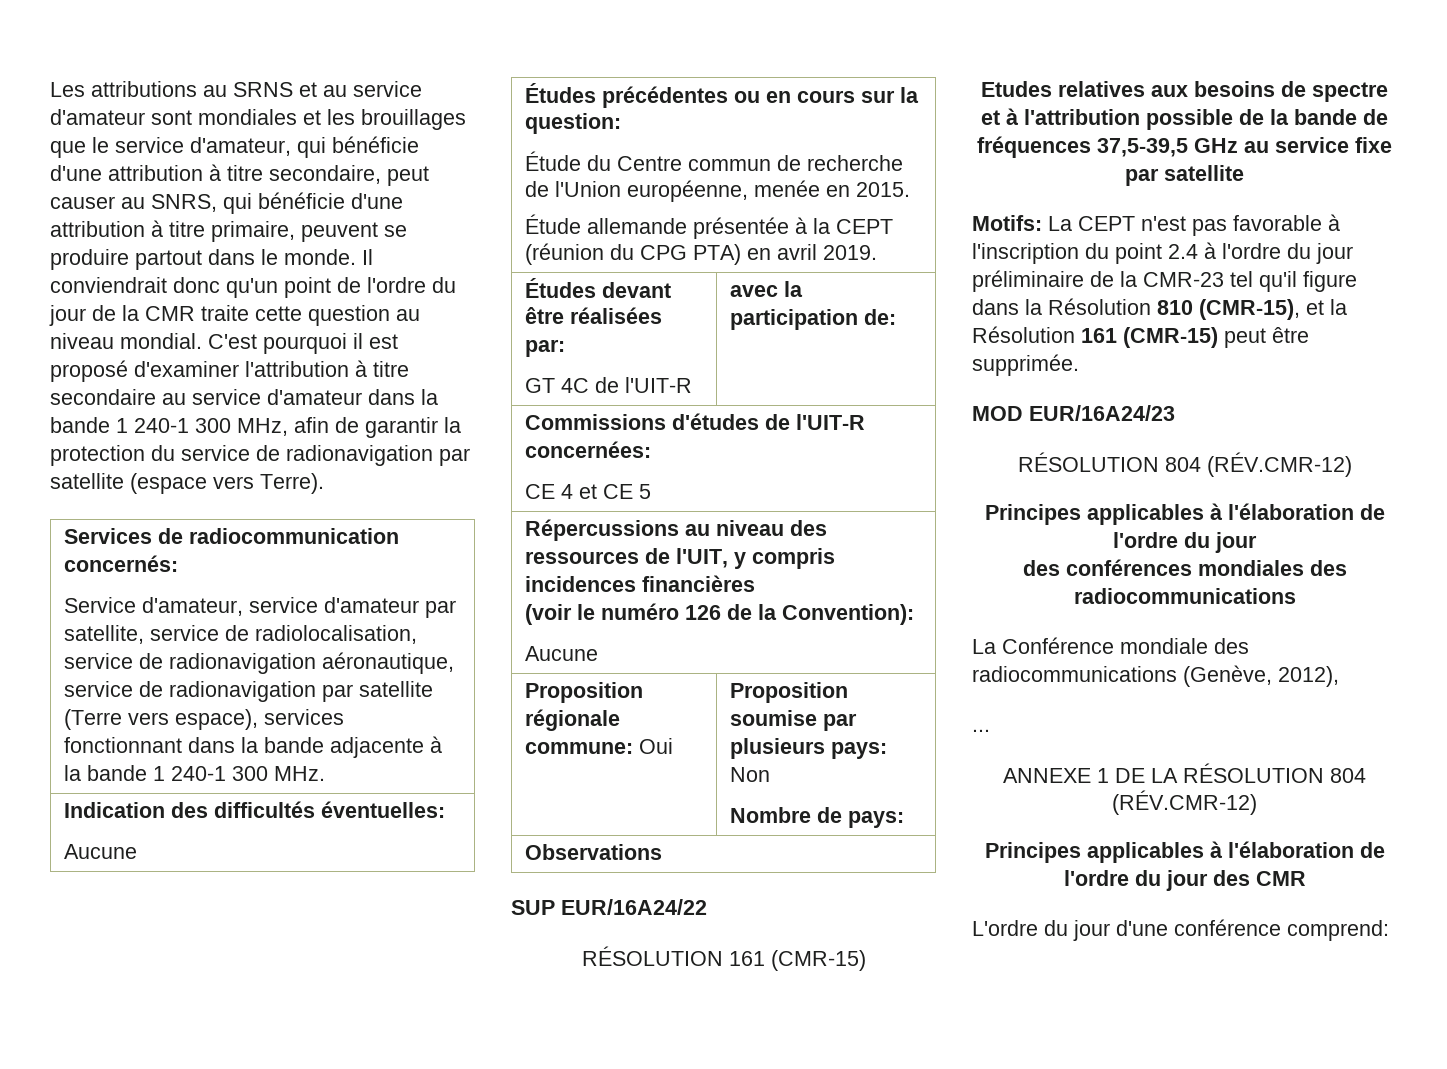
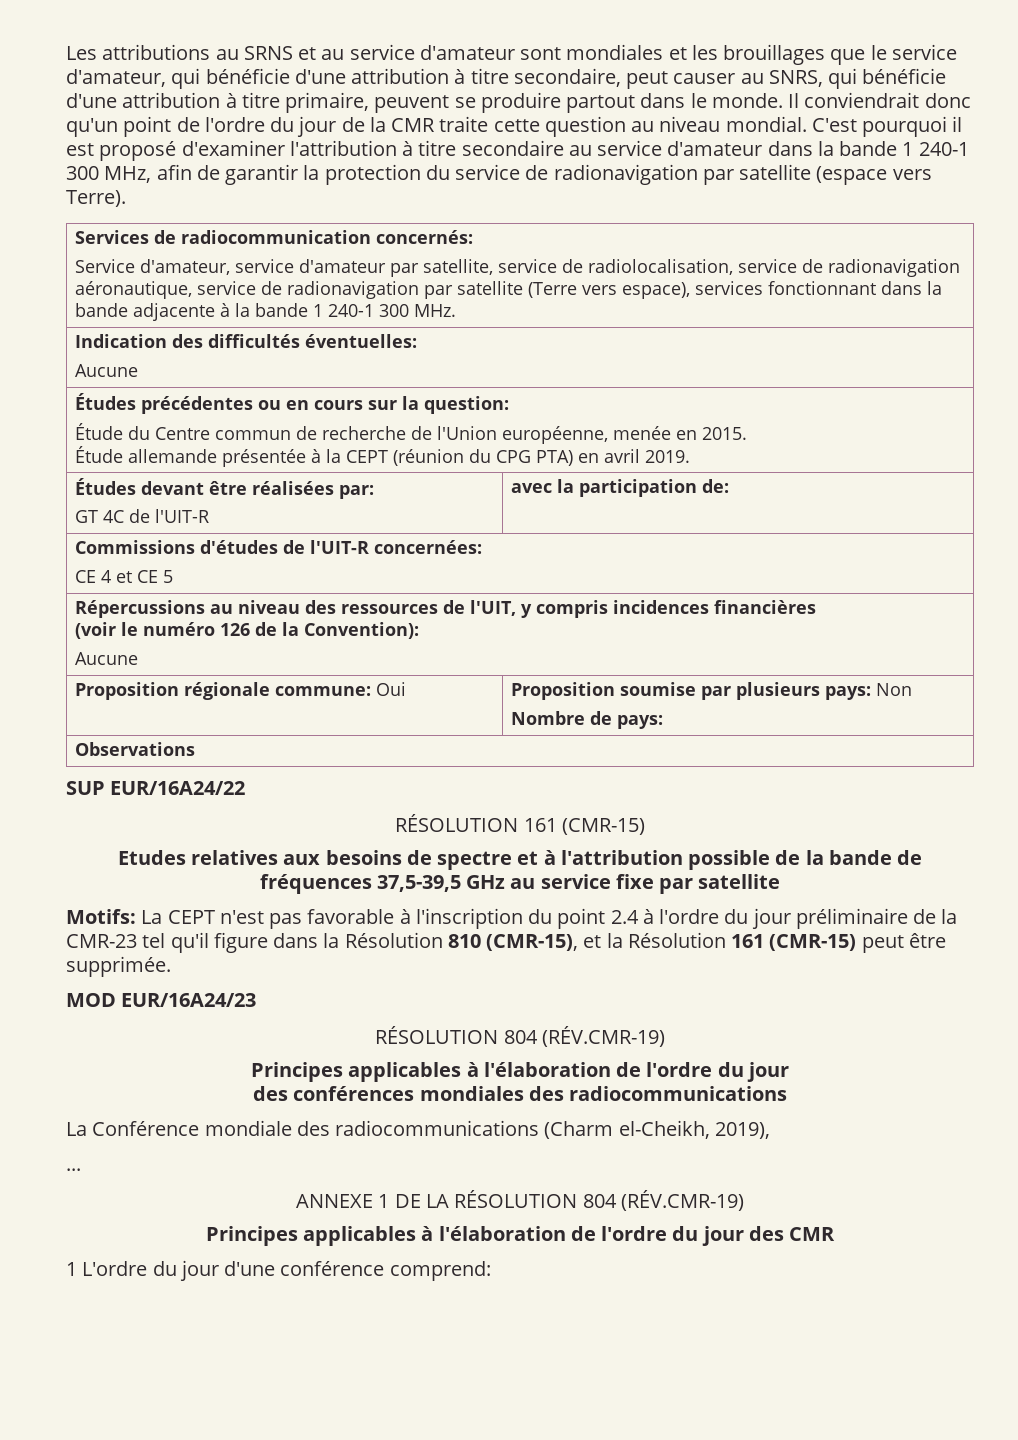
[1206,452,1352,477] (RÉV.CMR-12) -> [541,1026,665,1047] (RÉV.CMR-19)
[1183,665,1339,687] (Genève, 2012), -> [544,1120,770,1139] (Charm el-Cheikh, 2019),
[1112,790,1257,815] (RÉV.CMR-12) -> [620,1190,744,1211] (RÉV.CMR-19)
(1306, 878) none -> [66,1262,77,1276] 1

